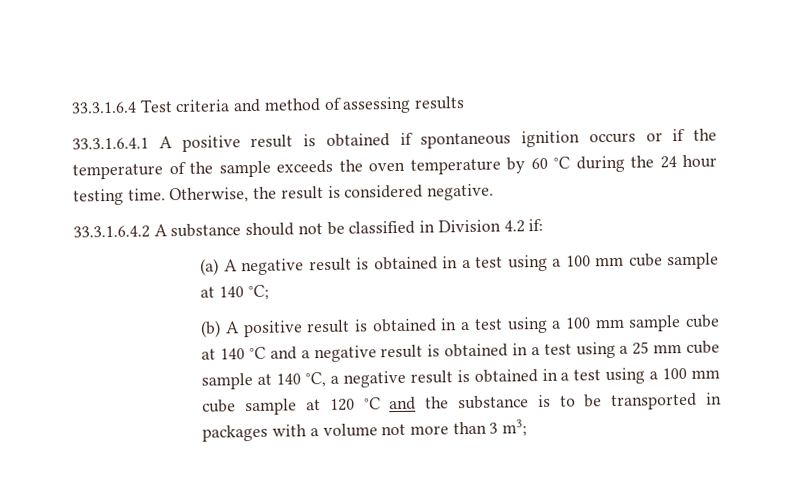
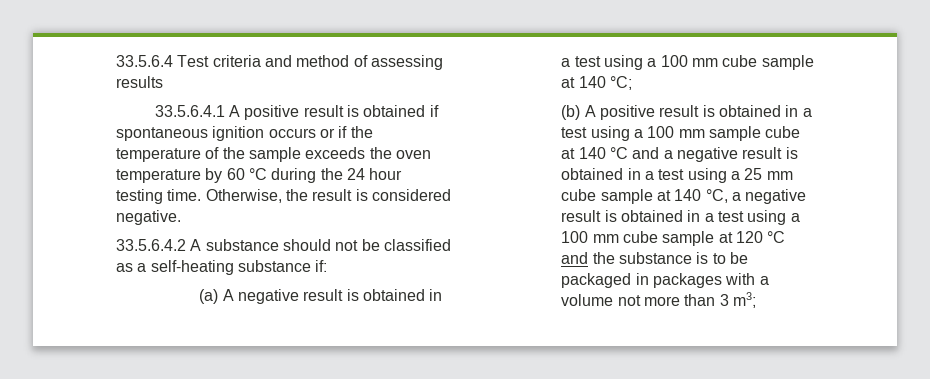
[71,101,137,114] 33.3.1.6.4 -> [116,55,173,67] 33.5.6.4
[72,137,149,150] 33.3.1.6.4.1 -> [154,105,225,117] 33.5.6.4.1
[73,225,150,239] 33.3.1.6.4.2 -> [116,239,186,251] 33.5.6.4.2
[419,219,525,233] in Division 4.2 -> [116,260,311,275] as a self-heating substance
[611,392,698,411] transported -> [561,273,632,288] packaged

